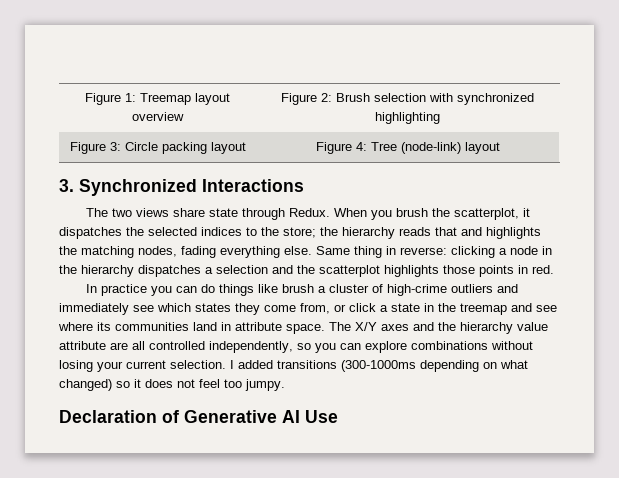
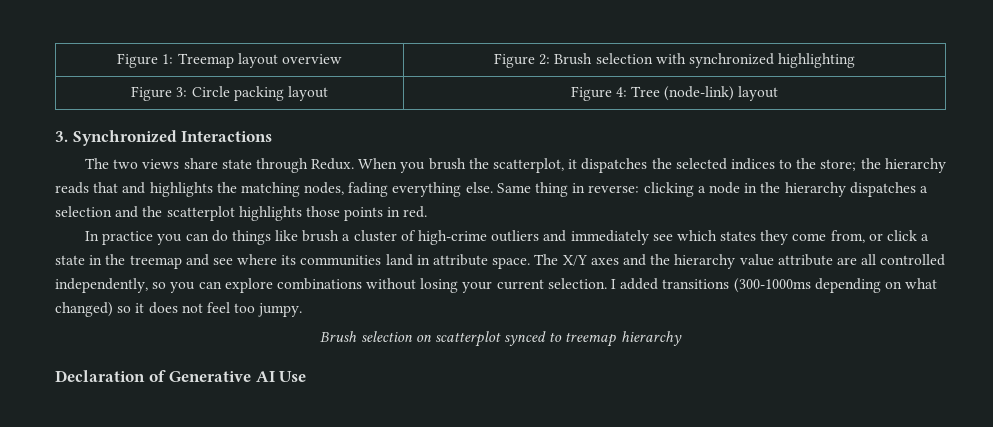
(285, 385) none -> [320,331,682,347] // Brush selection on scatterplot synced to treemap hierarchy

